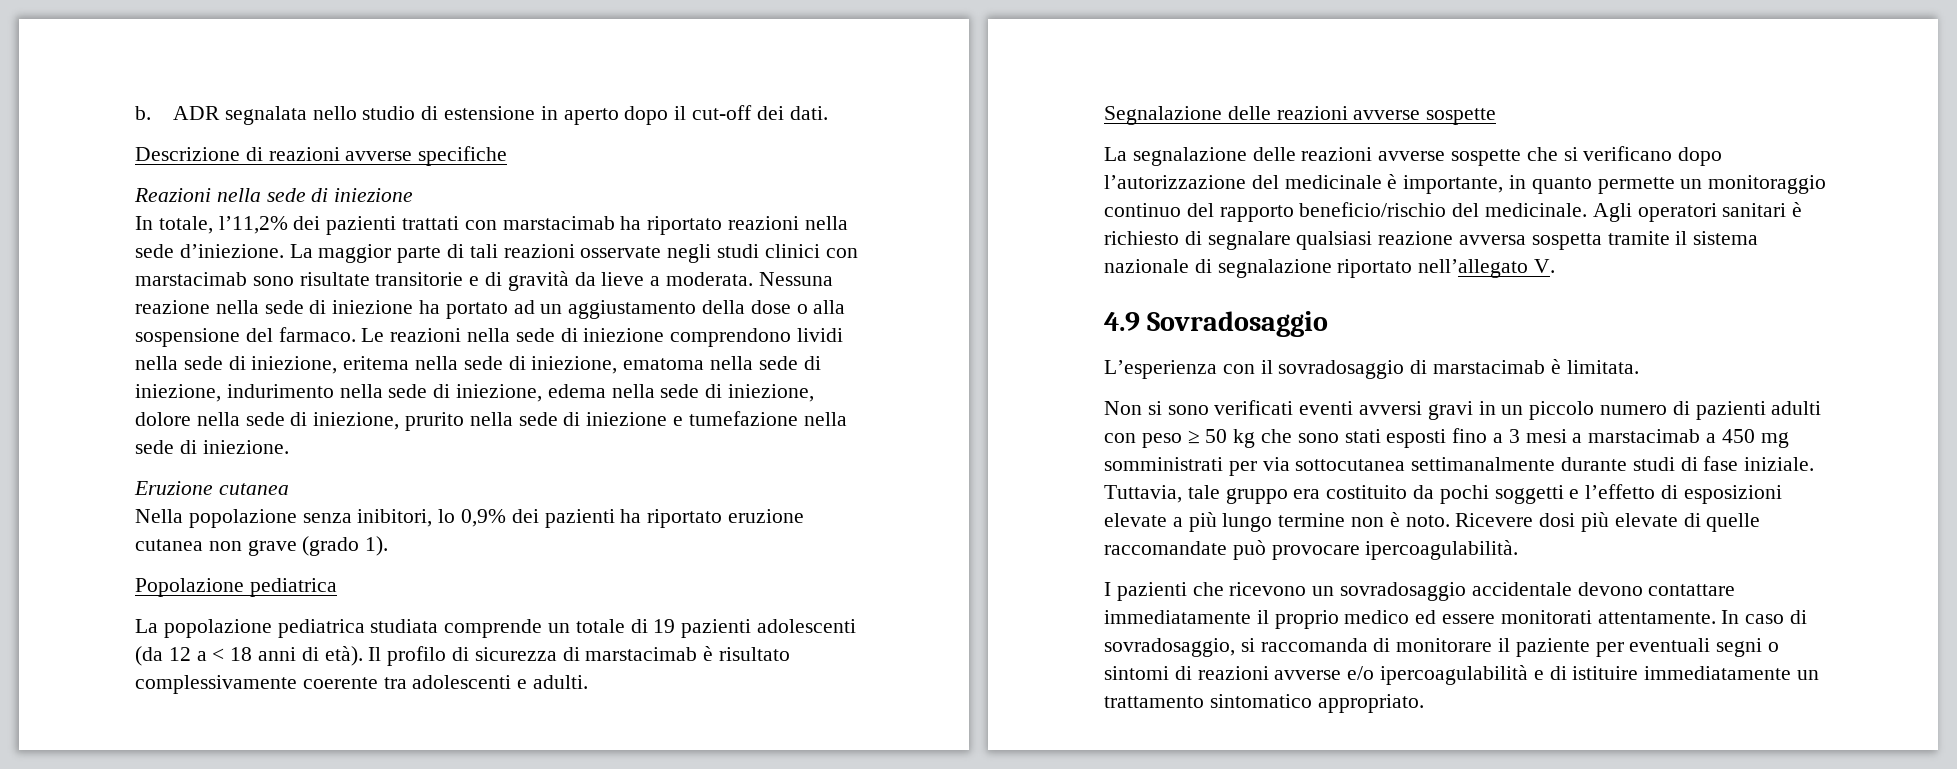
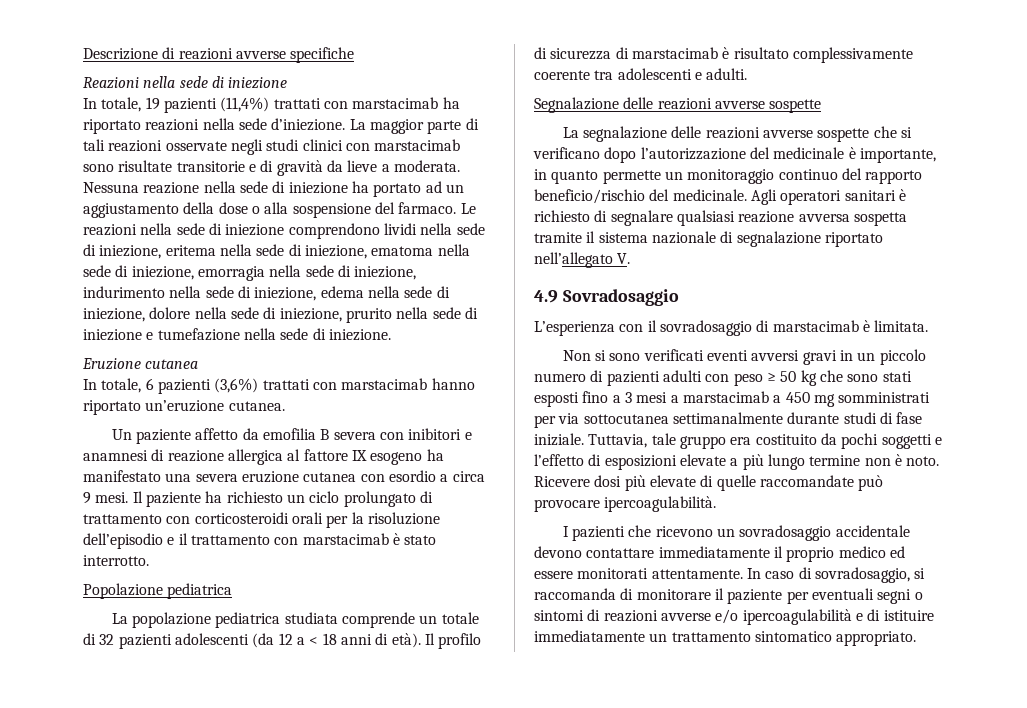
[135,105,828,125] b. ADR segnalata nello studio di estensione in aperto dopo il cut-off dei dati. // -> (83, 54) none
[218,216,397,235] l’11,2% dei pazienti -> [145,97,270,113] 19 pazienti (11,4%)
(221, 393) none -> [197,265,417,281] emorragia nella sede di iniezione,
[135,509,805,528] [135,536,389,556] Nella popolazione senza inibitori, lo 0,9% dei pazienti ha riportato eruzione cutanea non grave (grado 1). -> [83,378,475,394] [83,400,285,415] [111,428,472,444] [83,449,444,465] [83,470,485,483] [83,491,433,507] [83,512,440,528] [83,533,437,549] [83,555,149,566] In totale, 6 pazienti (3,6%) trattati con marstacimab hanno riportato un’eruzione cutanea. // Un paziente affetto da emofilia B severa con inibitori e anamnesi di reazione allergica al fattore IX esogeno ha manifestato una severa eruzione cutanea con esordio a circa 9 mesi. Il paziente ha richiesto un ciclo prolungato di trattamento con corticosteroidi orali per la risoluzione dell’episodio e il trattamento con marstacimab è stato interrotto.
[653,619,676,633] 19 -> [99,634,115,645] 32

